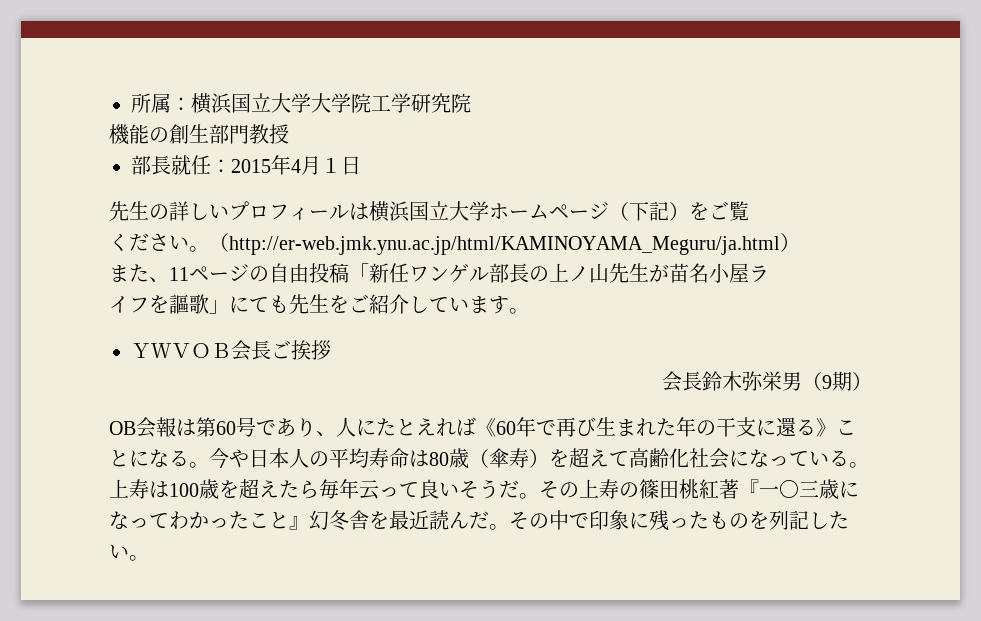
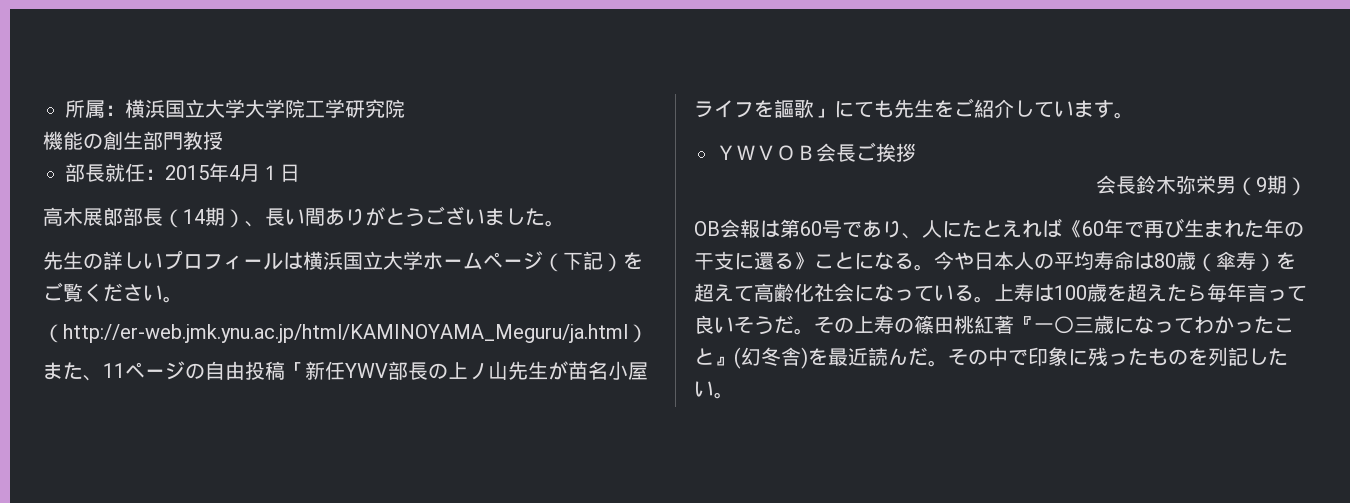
(361, 165) none -> [43,206,565,228] // 高木展郎部長（14期）、長い間ありがとうございました。
(749, 211) // -> (83, 292) none
(209, 249) none -> (183, 299) //
[409,264,489,282] ワンゲル -> [345,363,388,378] YWV
(769, 273) // -> (714, 109) none
[359,480,379,500] 云 -> [1247,283,1267,302] 言
[309,510,369,531] 幻冬舎 -> [734,347,808,369] (幻冬舎)

